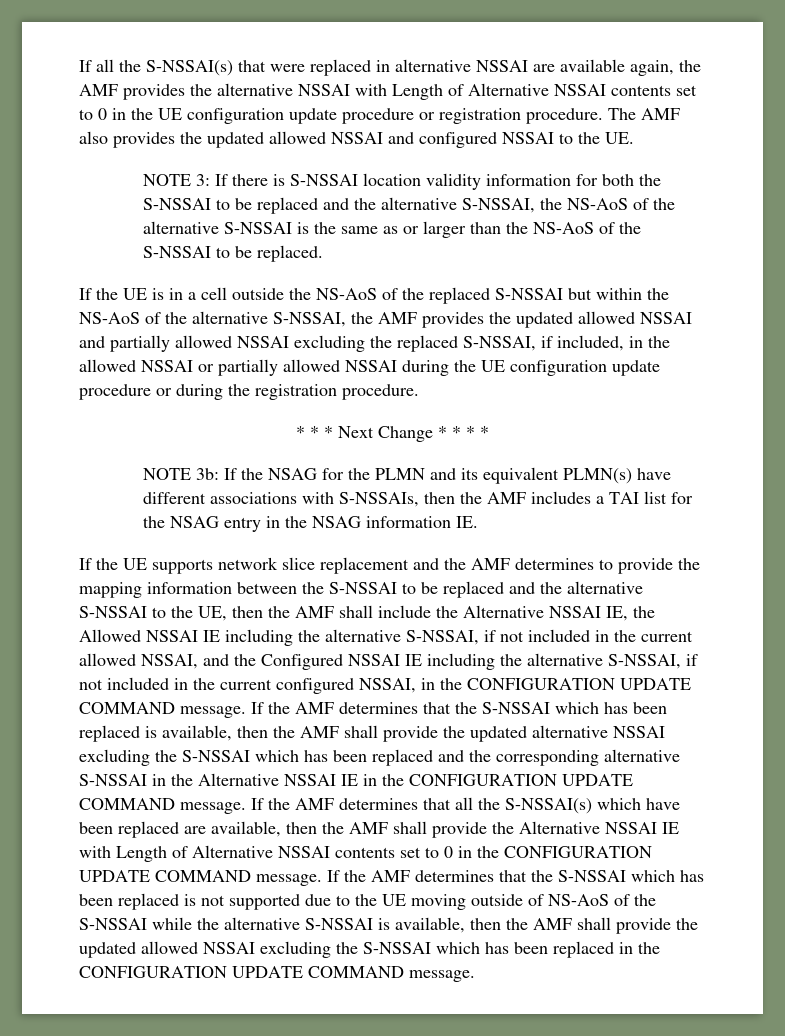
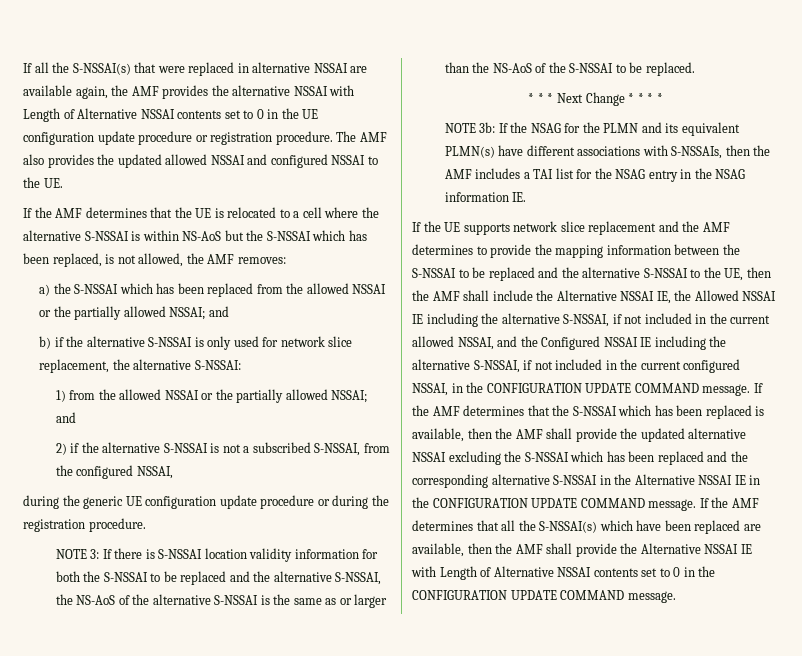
(634, 138) none -> [23,207,379,218] [23,230,367,241] [23,253,286,267] [39,283,387,297] [39,306,229,320] [39,336,353,350] [39,359,241,373] [55,389,368,403] [55,412,76,423] [55,442,390,456] [55,465,173,479] [23,495,389,509] [23,518,146,532] // If the AMF determines that the UE is relocated to a cell where the alternative S-NSSAI is within NS-AoS but the S-NSSAI which has been replaced, is not allowed, the AMF removes: // a) the S-NSSAI which has been replaced from the allowed NSSAI or the partially allowed NSSAI; and // b) if the alternative S-NSSAI is only used for network slice replacement, the alternative S-NSSAI: // 1) from the allowed NSSAI or the partially allowed NSSAI; and // 2) if the alternative S-NSSAI is not a subscribed S-NSSAI, from the configured NSSAI, // during the generic UE configuration update procedure or during the registration procedure.
[79,287,669,304] [79,311,692,328] [79,335,670,352] [79,359,660,376] [79,384,419,400] // If the UE is in a cell outside the NS-AoS of the replaced S-NSSAI but within the NS-AoS of the alternative S-NSSAI, the AMF provides the updated allowed NSSAI and partially allowed NSSAI excluding the replaced S-NSSAI, if included, in the allowed NSSAI or partially allowed NSSAI during the UE configuration update procedure or during the registration procedure. -> (695, 69) none
[327,870,704,882] [79,893,656,910] [79,917,698,934] [79,941,660,958] [79,966,475,982] If the AMF determines that the S-NSSAI which has been replaced is not supported due to the UE moving outside of NS-AoS of the S-NSSAI while the alternative S-NSSAI is available, then the AMF shall provide the updated allowed NSSAI excluding the S-NSSAI which has been replaced in the CONFIGURATION UPDATE COMMAND message. -> (676, 597) none

